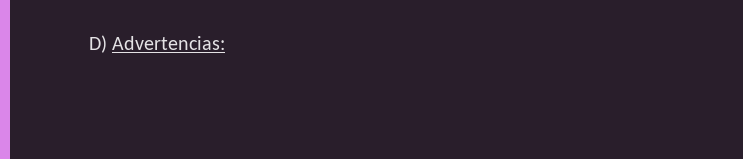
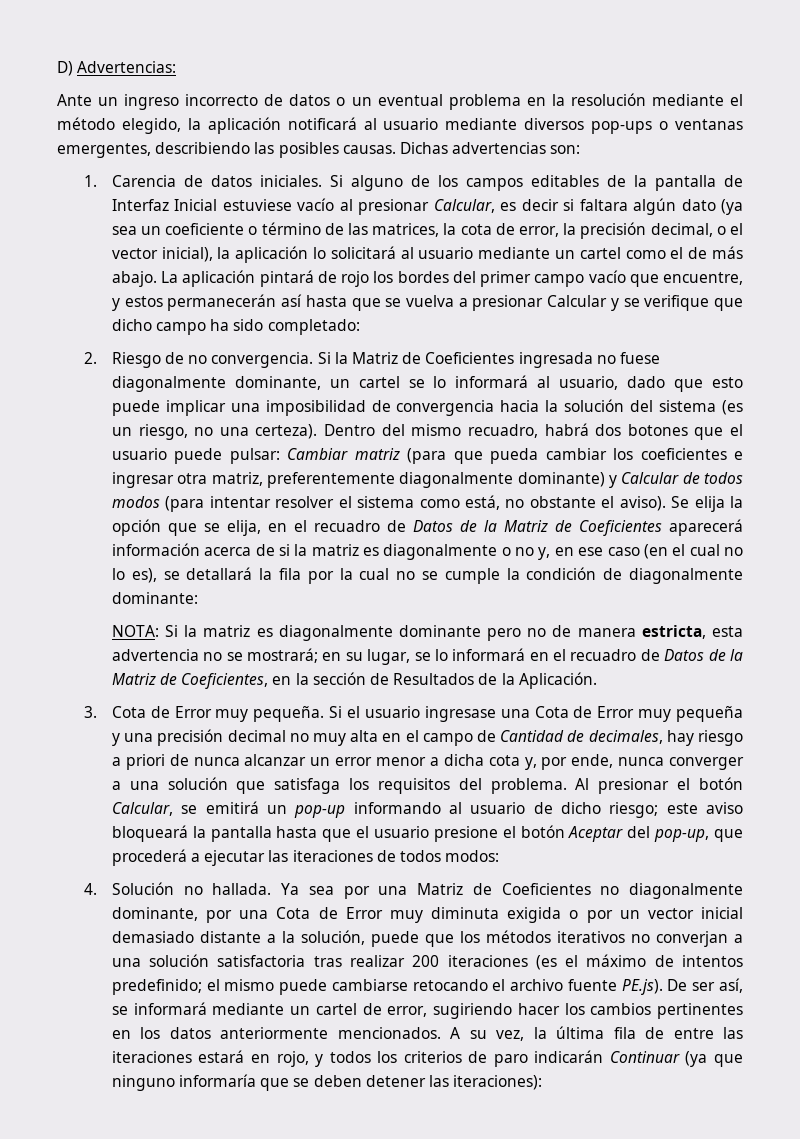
(226, 43) none -> [57,93,743,110] [57,117,743,134] [57,142,581,158] [84,175,744,191] [111,198,744,215] [111,222,743,239] [111,246,744,263] [111,270,744,287] [111,294,743,311] [111,319,360,335] [84,352,660,368] [111,375,743,392] [111,399,743,416] [111,423,744,440] [111,448,743,464] [111,472,744,488] [111,495,743,512] [111,519,743,536] [111,543,743,560] [111,567,743,584] [111,592,198,604] [111,625,743,641] [111,648,743,665] [111,672,597,689] [84,706,743,722] [111,729,743,746] [111,754,744,770] [111,777,744,794] [111,801,743,818] [111,825,743,842] [111,849,500,866] [84,882,743,899] [111,907,743,923] [111,930,744,947] [111,954,744,970] [111,978,744,995] [111,1002,743,1019] [111,1026,744,1041] [111,1050,743,1067] [111,1074,543,1091] // Ante un ingreso incorrecto de datos o un eventual problema en la resolución mediante el método elegido, la aplicación notificará al usuario mediante diversos pop-ups o ventanas emergentes, describiendo las posibles causas. Dichas advertencias son: // 1. Carencia de datos iniciales. Si alguno de los campos editables de la pantalla de Interfaz Inicial estuviese vacío al presionar Calcular, es decir si faltara algún dato (ya sea un coeficiente o término de las matrices, la cota de error, la precisión decimal, o el vector inicial), la aplicación lo solicitará al usuario mediante un cartel como el de más abajo. La aplicación pintará de rojo los bordes del primer campo vacío que encuentre, y estos permanecerán así hasta que se vuelva a presionar Calcular y se verifique que dicho campo ha sido completado: // 2. Riesgo de no convergencia. Si la Matriz de Coeficientes ingresada no fuese diagonalmente dominante, un cartel se lo informará al usuario, dado que esto puede implicar una imposibilidad de convergencia hacia la solución del sistema (es un riesgo, no una certeza). Dentro del mismo recuadro, habrá dos botones que el usuario puede pulsar: Cambiar matriz (para que pueda cambiar los coeficientes e ingresar otra matriz, preferentemente diagonalmente dominante) y Calcular de todos modos (para intentar resolver el sistema como está, no obstante el aviso). Se elija la opción que se elija, en el recuadro de Datos de la Matriz de Coeficientes aparecerá información acerca de si la matriz es diagonalmente o no y, en ese caso (en el cual no lo es), se detallará la fila por la cual no se cumple la condición de diagonalmente dominante: // NOTA: Si la matriz es diagonalmente dominante pero no de manera estricta, esta advertencia no se mostrará; en su lugar, se lo informará en el recuadro de Datos de la Matriz de Coeficientes, en la sección de Resultados de la Aplicación. // 3. Cota de Error muy pequeña. Si el usuario ingresase una Cota de Error muy pequeña y una precisión decimal no muy alta en el campo de Cantidad de decimales, hay riesgo a priori de nunca alcanzar un error menor a dicha cota y, por ende, nunca converger a una solución que satisfaga los requisitos del problema. Al presionar el botón Calcular, se emitirá un pop-up informando al usuario de dicho riesgo; este aviso bloqueará la pantalla hasta que el usuario presione el botón Aceptar del pop-up, que procederá a ejecutar las iteraciones de todos modos: // 4. Solución no hallada. Ya sea por una Matriz de Coeficientes no diagonalmente dominante, por una Cota de Error muy diminuta exigida o por un vector inicial demasiado distante a la solución, puede que los métodos iterativos no converjan a una solución satisfactoria tras realizar 200 iteraciones (es el máximo de intentos predefinido; el mismo puede cambiarse retocando el archivo fuente PE.js). De ser así, se informará mediante un cartel de error, sugiriendo hacer los cambios pertinentes en los datos anteriormente mencionados. A su vez, la última fila de entre las iteraciones estará en rojo, y todos los criterios de paro indicarán Continuar (ya que ninguno informaría que se deben detener las iteraciones):

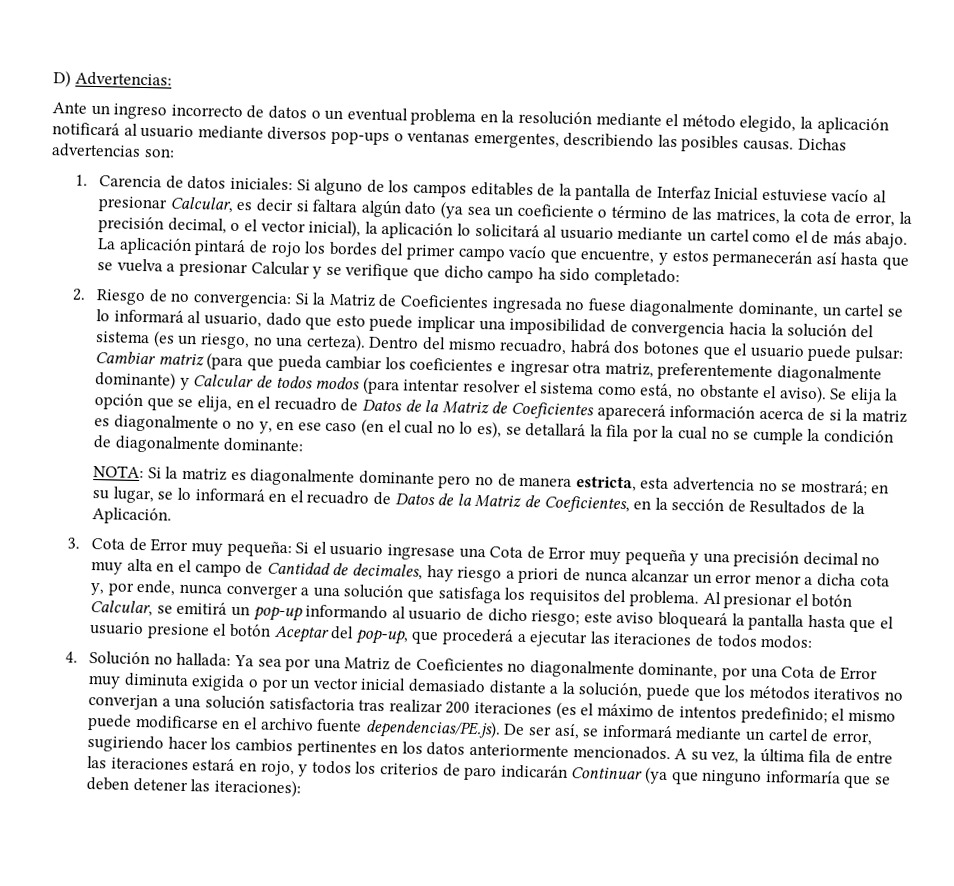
[259,175,322,187] iniciales. -> [230,176,294,191] iniciales:
[211,352,314,368] convergencia. -> [193,291,293,309] convergencia:
[253,706,325,722] pequeña. -> [226,540,292,558] pequeña:
[212,883,272,895] hallada. -> [176,652,232,667] hallada:
[331,979,488,991] cambiarse retocando -> [135,714,241,730] modificarse en
[621,979,663,995] PE.js). -> [364,718,501,740] dependencias/PE.js).

